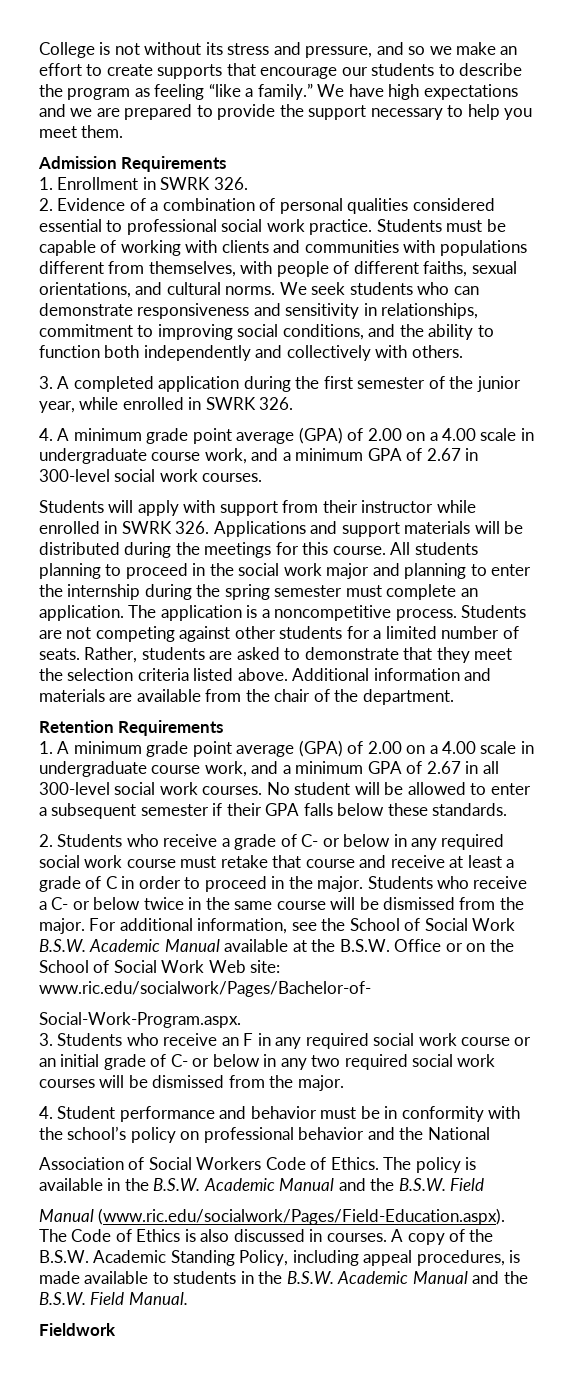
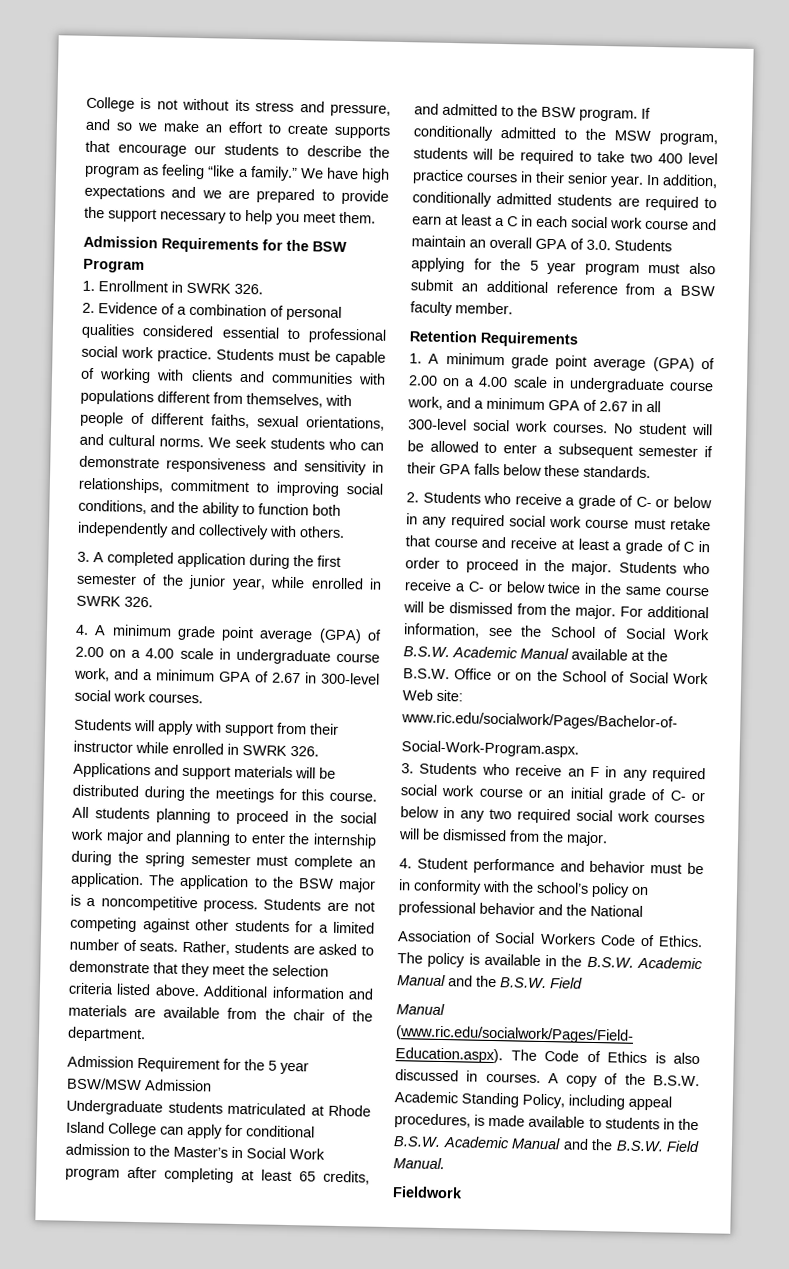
(227, 164) none -> [262,239,347,252] [83,258,145,273] for the BSW Program
(242, 613) none -> [253,876,376,893] to the BSW major
(454, 697) none -> [67,1055,309,1075] [66,1077,212,1092] [66,1099,371,1117] [66,1121,315,1139] [65,1143,325,1160] [65,1166,370,1185] [414,103,651,122] [413,125,718,146] [413,147,718,165] [412,169,718,189] [412,191,717,211] [412,214,717,231] [411,235,672,252] [411,257,716,276] [410,279,715,297] [410,301,513,317] // Admission Requirement for the 5 year BSW/MSW Admission // Undergraduate students matriculated at Rhode Island College can apply for conditional admission to the Master’s in Social Work program after completing at least 65 credits, and admitted to the BSW program. If conditionally admitted to the MSW program, students will be required to take two 400 level practice courses in their senior year. In addition, conditionally admitted students are required to earn at least a C in each social work course and maintain an overall GPA of 3.0. Students applying for the 5 year program must also submit an additional reference from a BSW faculty member.

